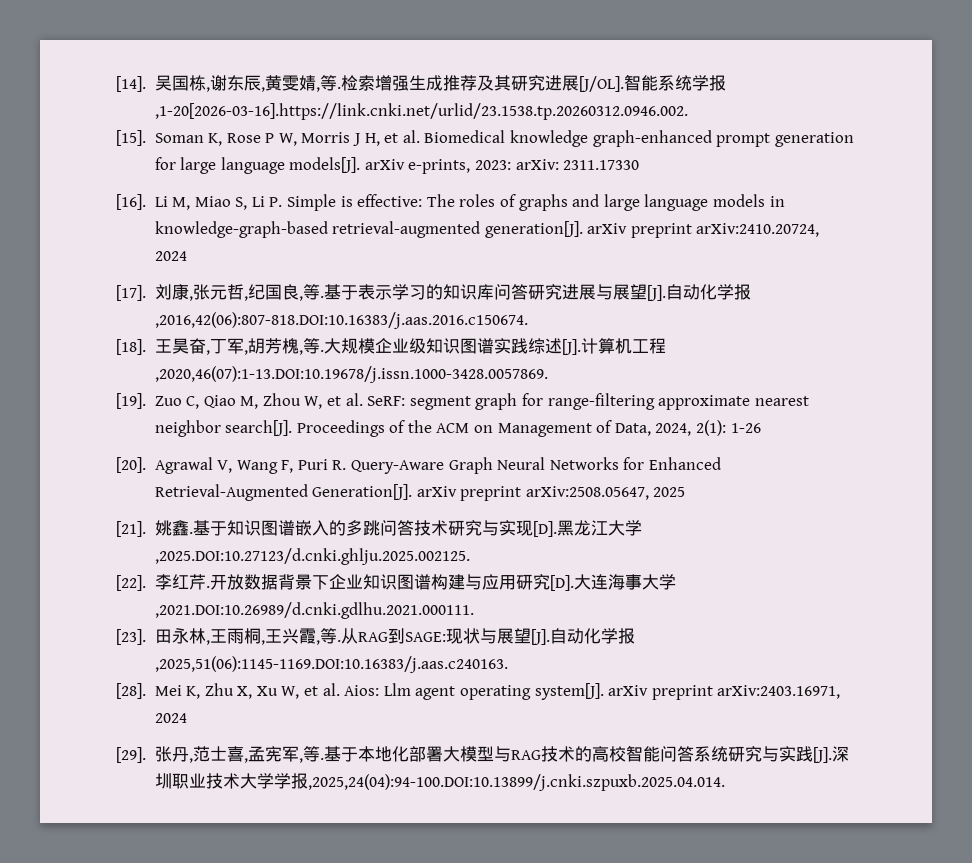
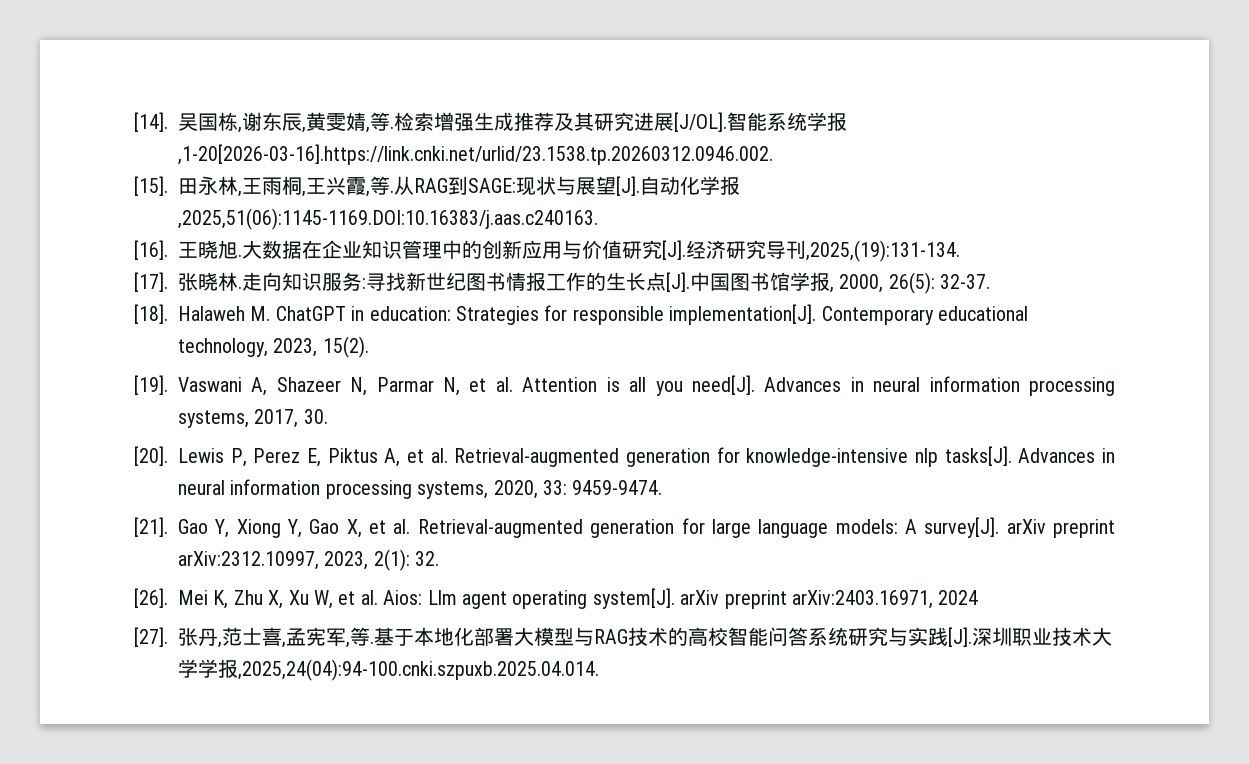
[154,130,854,147] [154,157,640,174] [116,194,785,211] [154,221,820,238] [154,251,187,261] [116,284,751,301] [154,312,528,329] [116,338,666,355] [154,366,548,383] [116,393,809,410] [154,420,761,437] [116,457,721,474] [154,484,686,501] [116,520,642,537] [154,548,470,565] [116,574,676,591] [154,602,474,619] [116,629,146,645] Soman K, Rose P W, Morris J H, et al. Biomedical knowledge graph-enhanced prompt generation for large language models[J]. arXiv e-prints, 2023: arXiv: 2311.17330 // [16]. Li M, Miao S, Li P. Simple is effective: The roles of graphs and large language models in knowledge-graph-based retrieval-augmented generation[J]. arXiv preprint arXiv:2410.20724, 2024 // [17].刘康,张元哲,纪国良,等.基于表示学习的知识库问答研究进展与展望[J].自动化学报,2016,42(06):807-818.DOI:10.16383/j.aas.2016.c150674. // [18].王昊奋,丁军,胡芳槐,等.大规模企业级知识图谱实践综述[J].计算机工程,2020,46(07):1-13.DOI:10.19678/j.issn.1000-3428.0057869. // [19]. Zuo C, Qiao M, Zhou W, et al. SeRF: segment graph for range-filtering approximate nearest neighbor search[J]. Proceedings of the ACM on Management of Data, 2024, 2(1): 1-26 // [20]. Agrawal V, Wang F, Puri R. Query-Aware Graph Neural Networks for Enhanced Retrieval-Augmented Generation[J]. arXiv preprint arXiv:2508.05647, 2025 // [21].姚鑫.基于知识图谱嵌入的多跳问答技术研究与实现[D].黑龙江大学,2025.DOI:10.27123/d.cnki.ghlju.2025.002125. // [22].李红芹.开放数据背景下企业知识图谱构建与应用研究[D].大连海事大学,2021.DOI:10.26989/d.cnki.gdlhu.2021.000111. // [23]. -> (168, 186) none
[116,683,146,699] [28]. -> [134,240,960,262] [134,272,991,294] [134,304,1028,325] [178,336,369,358] [134,375,1115,396] [178,409,328,428] [134,446,1115,467] [178,479,663,499] [134,517,1116,538] [178,549,440,571] [134,588,168,608] [16].王晓旭.大数据在企业知识管理中的创新应用与价值研究[J].经济研究导刊,2025,(19):131-134. // [17].张晓林.走向知识服务:寻找新世纪图书情报工作的生长点[J].中国图书馆学报, 2000, 26(5): 32-37. // [18]. Halaweh M. ChatGPT in education: Strategies for responsible implementation[J]. Contemporary educational technology, 2023, 15(2). // [19]. Vaswani A, Shazeer N, Parmar N, et al. Attention is all you need[J]. Advances in neural information processing systems, 2017, 30. // [20]. Lewis P, Perez E, Piktus A, et al. Retrieval-augmented generation for knowledge-intensive nlp tasks[J]. Advances in neural information processing systems, 2020, 33: 9459-9474. // [21]. Gao Y, Xiong Y, Gao X, et al. Retrieval-augmented generation for large language models: A survey[J]. arXiv preprint arXiv:2312.10997, 2023, 2(1): 32. // [26].
[116,747,146,763] [29]. -> [134,627,168,647] [27].
[307,774,725,791] ,2025,24(04):94-100.DOI:10.13899/j.cnki.szpuxb.2025.04.014. -> [238,659,599,681] ,2025,24(04):94-100.cnki.szpuxb.2025.04.014.

